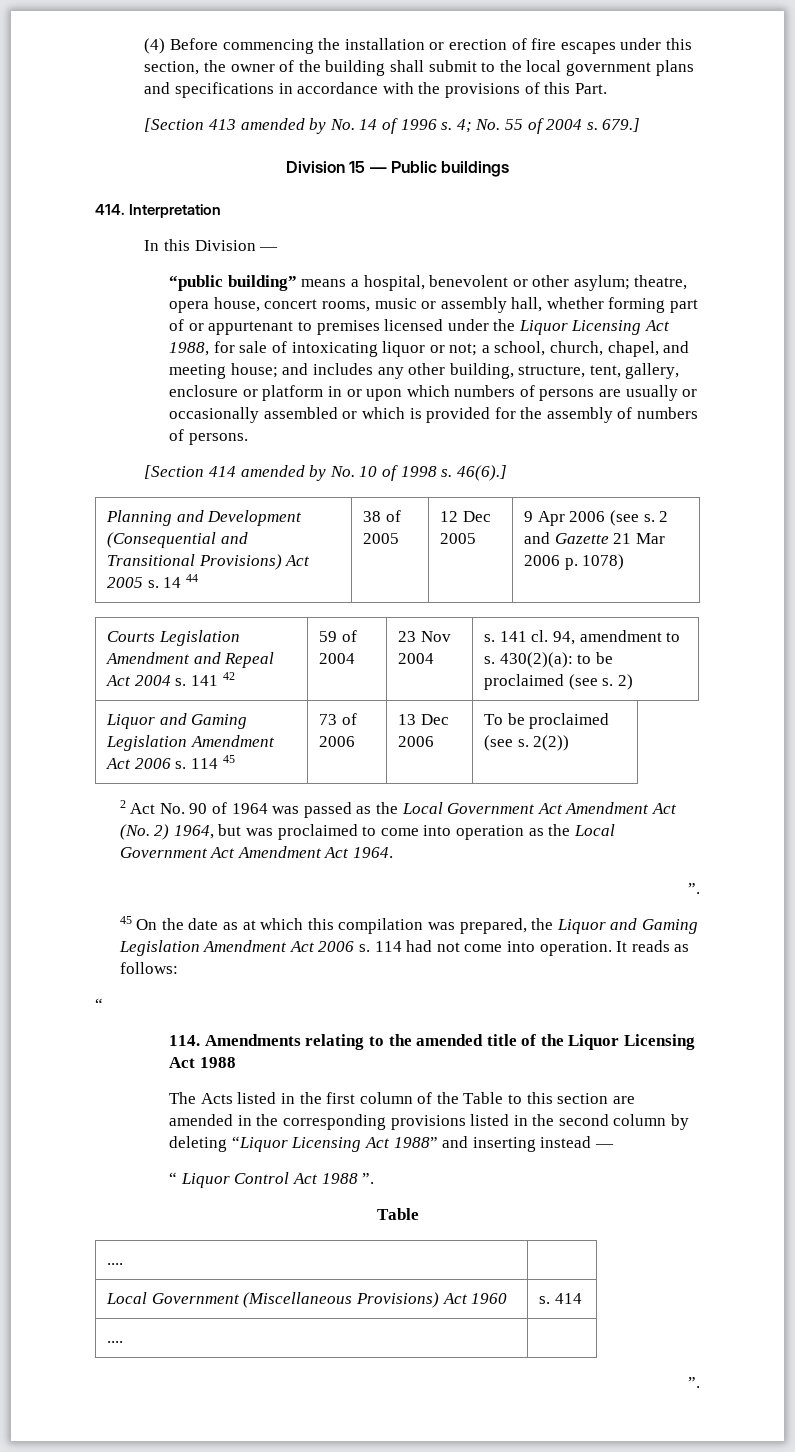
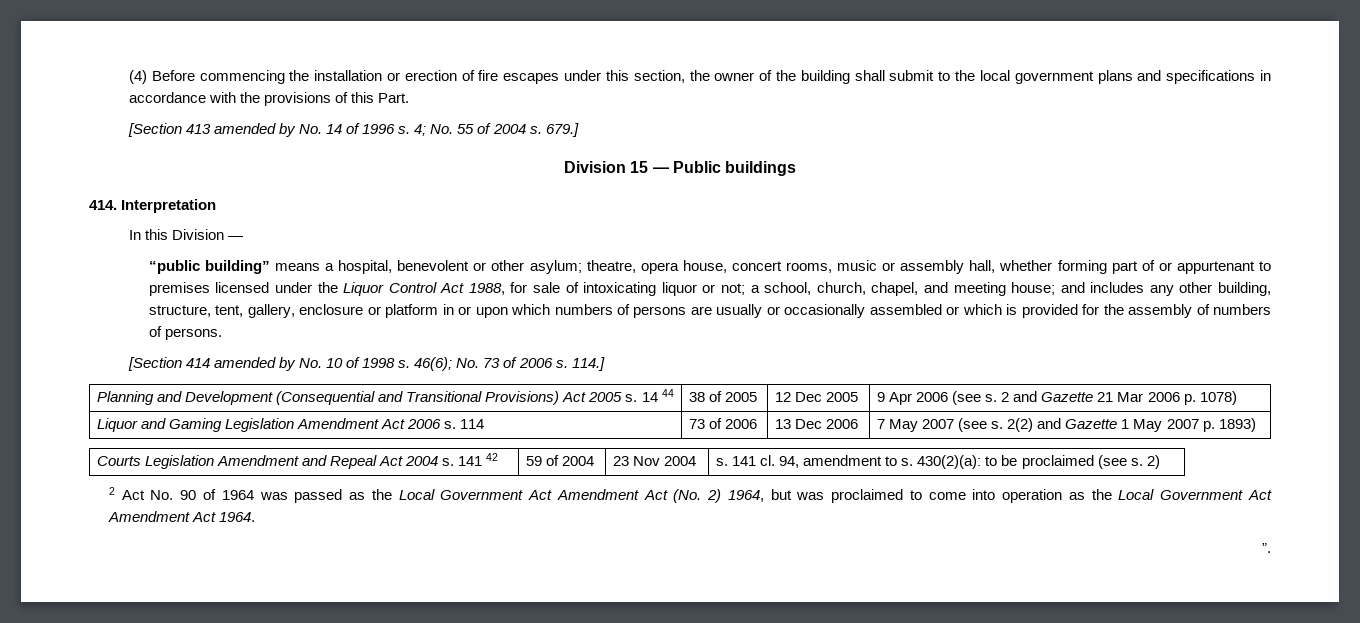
[571,320,642,335] Licensing -> [388,282,437,293] Control
[456,465,507,481] 46(6).] -> [414,357,605,371] 46(6); No. 73 of 2006 s. 114.]
(625, 562) none -> [97,418,485,432] [689,418,758,429] [775,419,859,429] [877,418,1256,432] // Liquor and Gaming Legislation Amendment Act 2006 s. 114 | 73 of 2006 | 13 Dec 2006 | 7 May 2007 (see s. 2(2) and Gazette 1 May 2007 p. 1893)
[106,713,248,729] [106,735,275,751] [106,755,235,769] [319,713,357,725] [319,736,356,747] [398,714,449,725] [398,736,435,747] [484,713,610,729] [484,735,570,751] // Liquor and Gaming Legislation Amendment Act 2006 s. 114 45 | 73 of 2006 | 13 Dec 2006 | To be proclaimed (see s. 2(2)) -> (1160, 462) none
[119,916,698,934] [118,940,690,956] [119,962,178,974] [95,998,103,1010] [169,1034,696,1050] [169,1057,236,1068] [169,1092,635,1104] [169,1114,690,1130] [169,1136,614,1152] [169,1172,375,1188] [376,1208,419,1220] [107,1263,124,1265] [106,1292,508,1308] [539,1293,582,1304] [107,1341,124,1343] [688,1377,700,1388] // 45 On the date as at which this compilation was prepared, the Liquor and Gaming Legislation Amendment Act 2006 s. 114 had not come into operation. It reads as follows: // “ // 114. Amendments relating to the amended title of the Liquor Licensing Act 1988 // The Acts listed in the first column of the Table to this section are amended in the corresponding provisions listed in the second column by deleting “Liquor Licensing Act 1988” and inserting instead — // “ Liquor Control Act 1988 ”. // Table // .... | // Local Government (Miscellaneous Provisions) Act 1960 | s. 414 // .... | // ”. -> (1271, 548) none

